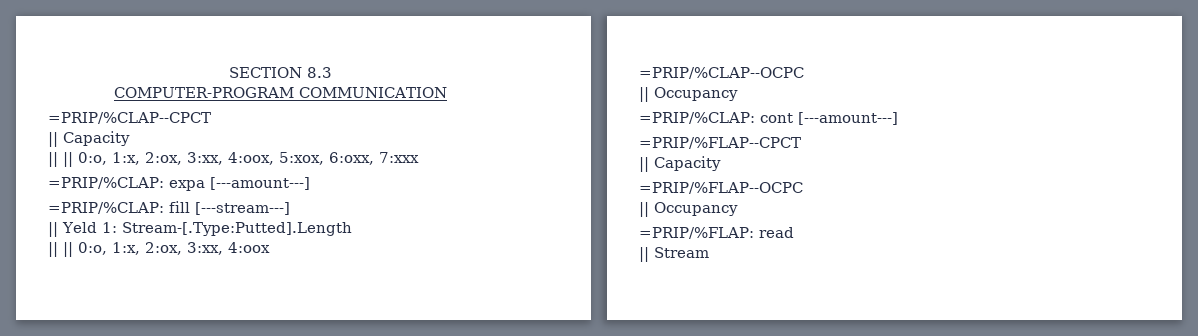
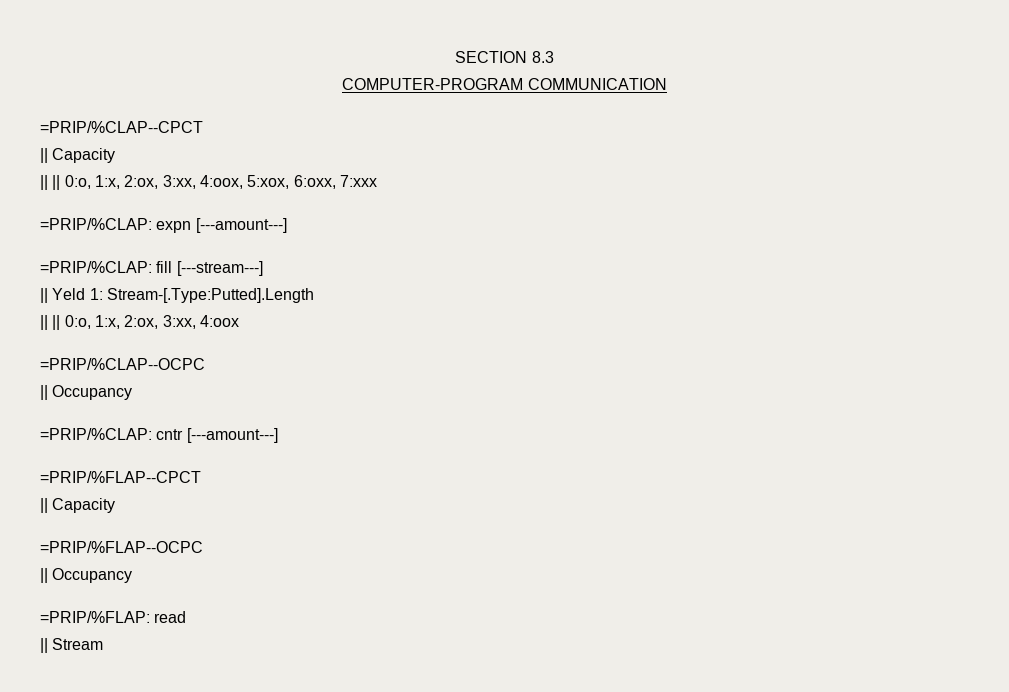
[169,180,205,191] expa -> [156,221,192,233] expn
[760,113,793,123] cont -> [156,429,184,440] cntr

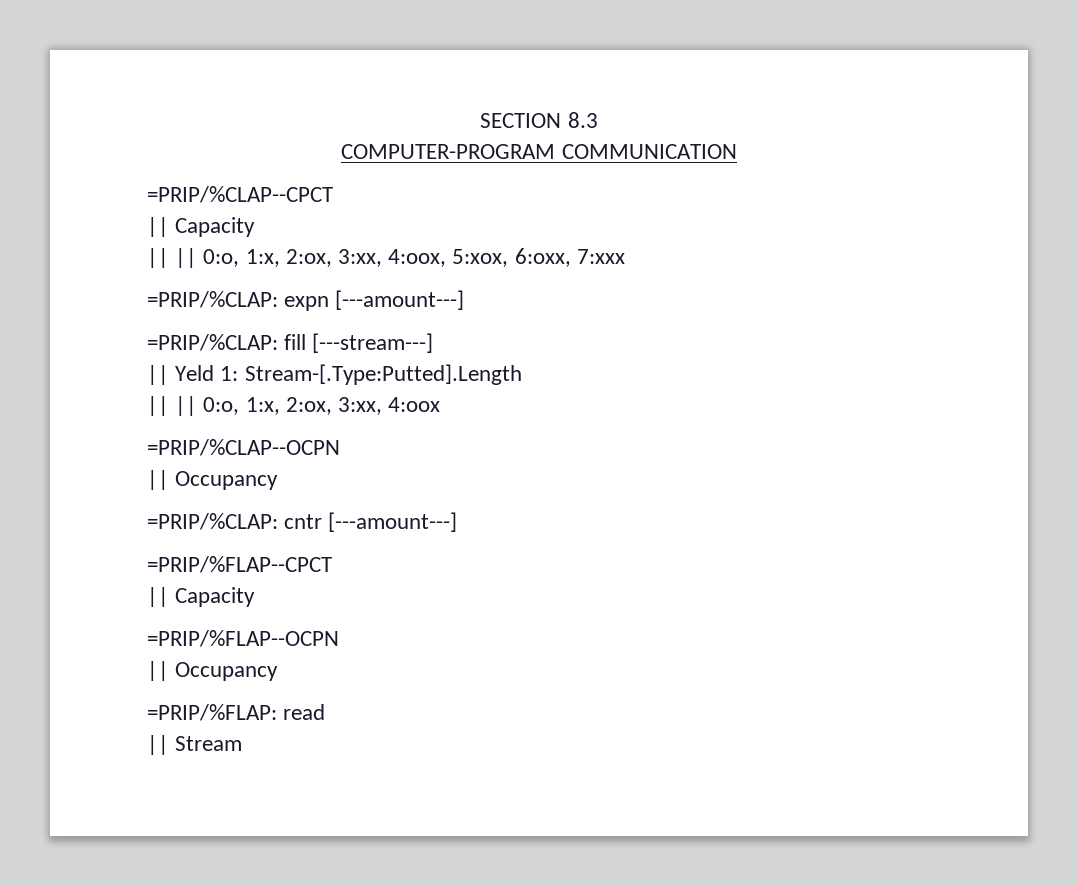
[40,358,205,370] =PRIP/%CLAP--OCPC -> [147,439,340,456] =PRIP/%CLAP--OCPN
[40,541,203,553] =PRIP/%FLAP--OCPC -> [147,630,339,647] =PRIP/%FLAP--OCPN

